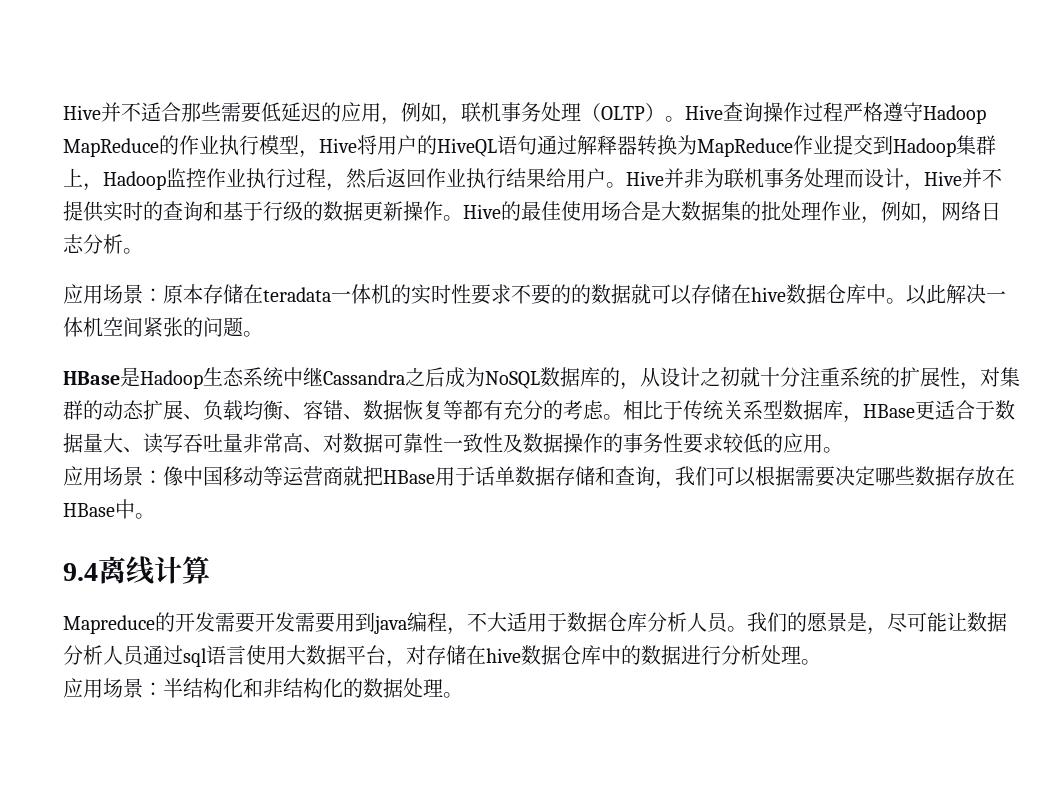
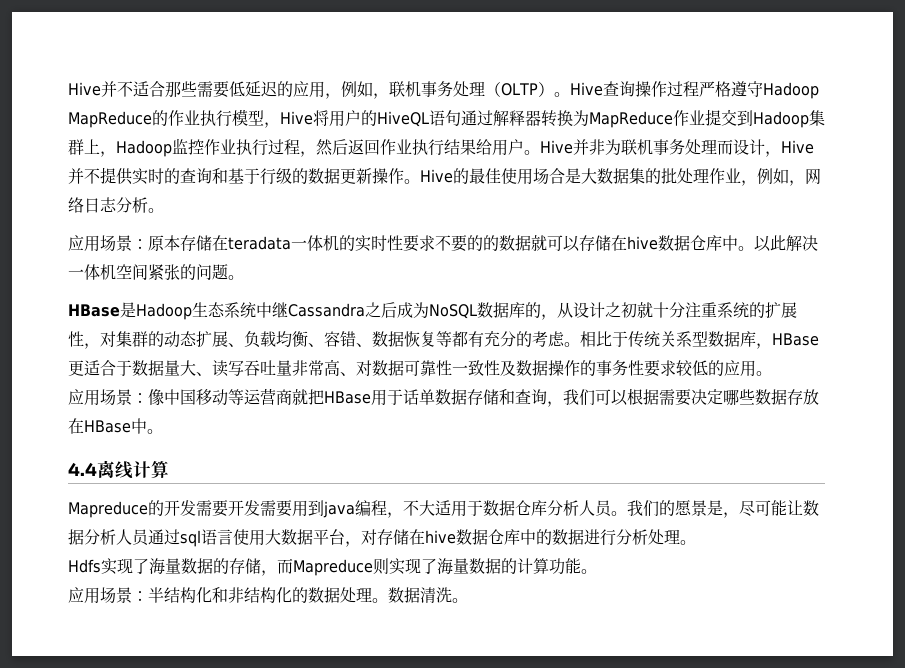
[63,563,98,581] 9.4 -> [68,462,97,476] 4.4
(821, 662) none -> [68,558,597,576] // Hdfs实现了海量数据的存储，而Mapreduce则实现了海量数据的计算功能。
(463, 695) none -> [388,587,468,603] 数据清洗。

